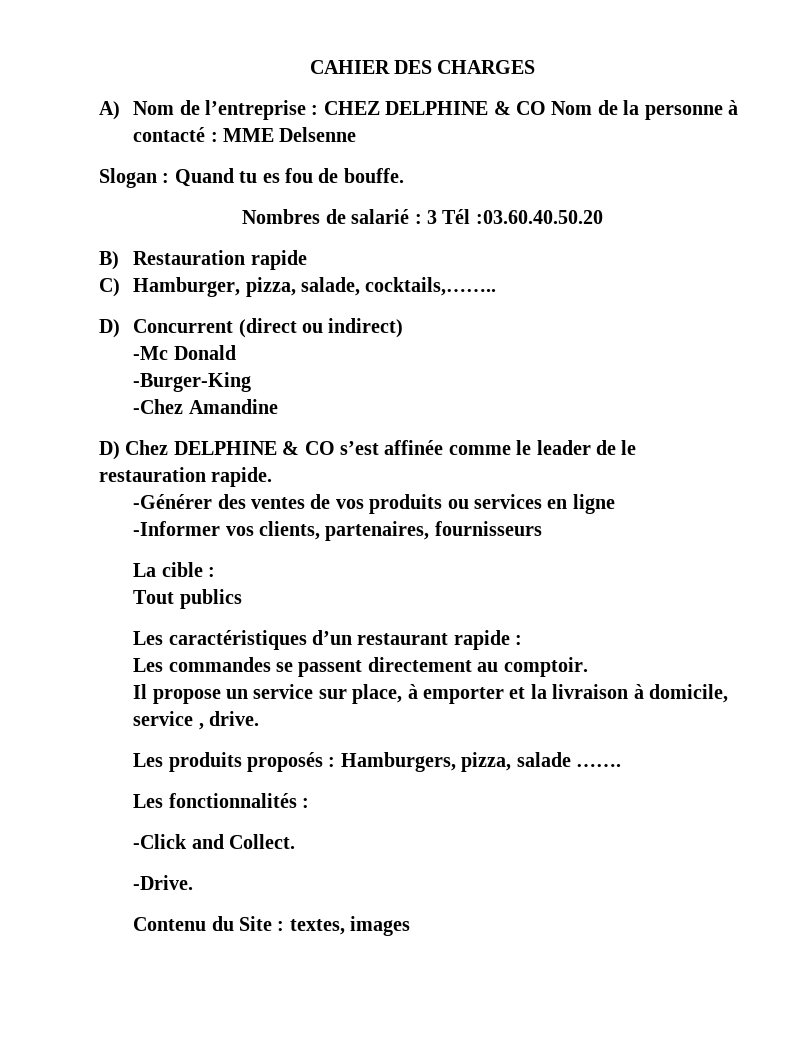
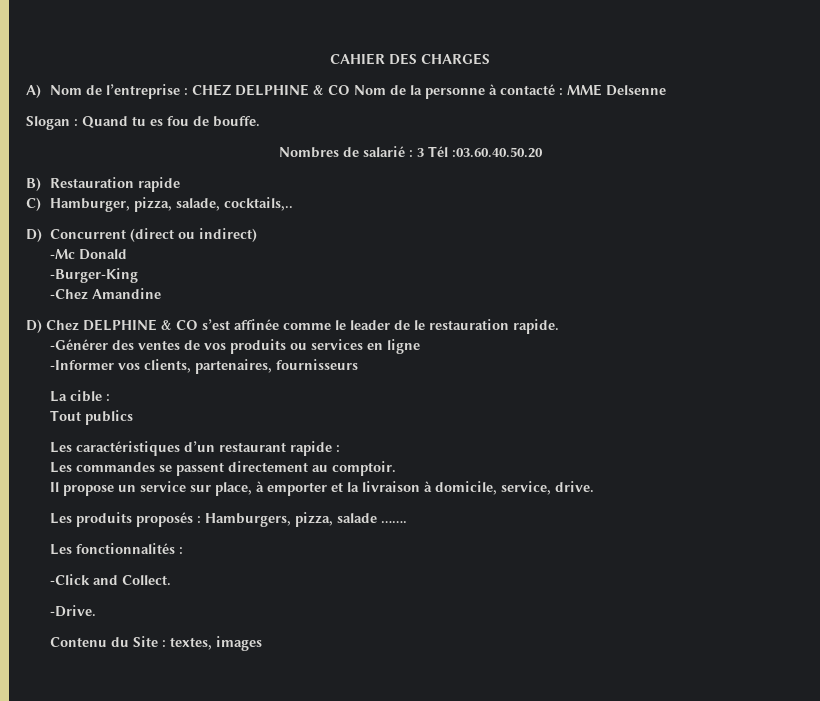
[365,277,497,296] cocktails,…….. -> [223,197,293,211] cocktails,..
[133,711,204,730] service , -> [500,481,551,495] service,

